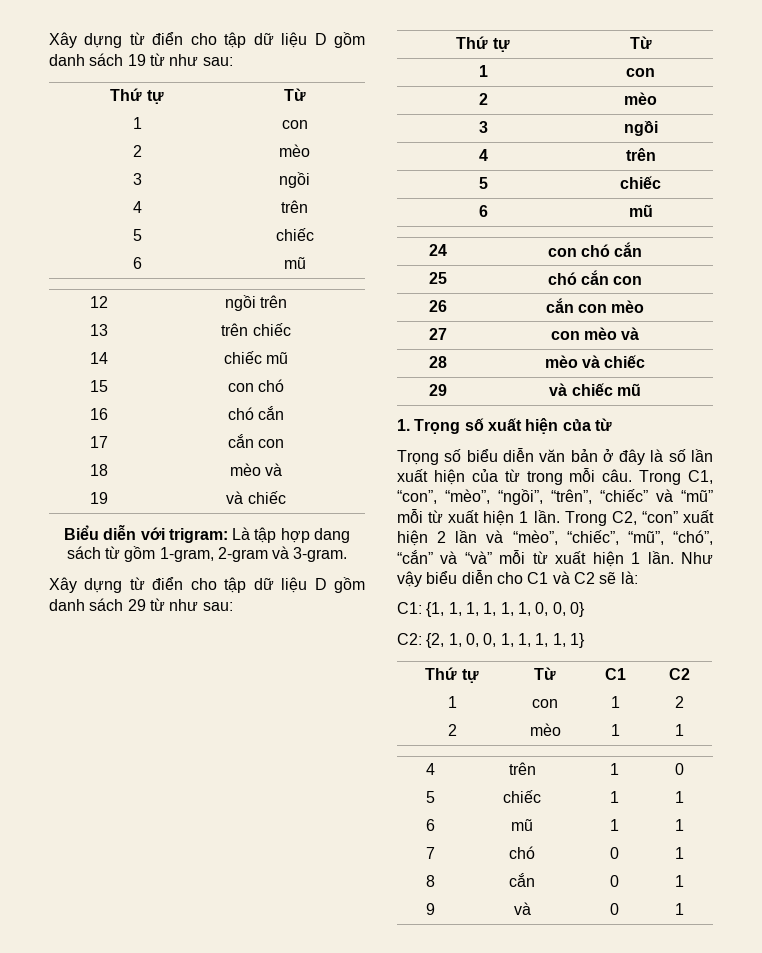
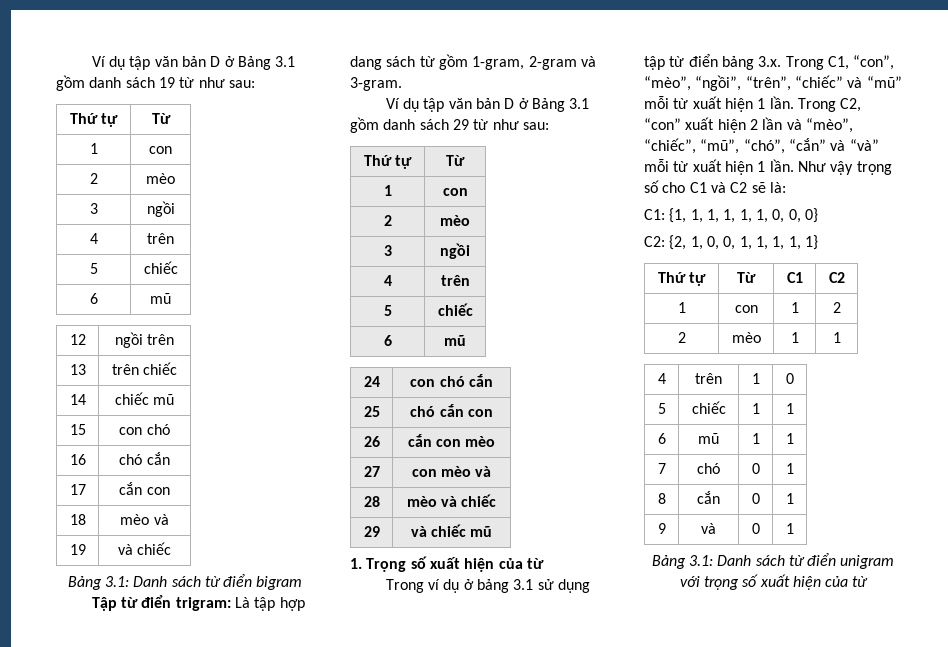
[49,32,327,48] Xây dựng từ điển cho tập dữ liệu D -> [91,56,296,70] Ví dụ tập văn bản D ở Bảng 3.1
[63,525,165,540] Biểu diễn với -> [67,574,303,590] [91,595,172,611] Bảng 3.1: Danh sách từ điển bigram // Tập từ điển
[49,577,327,593] Xây dựng từ điển cho tập dữ liệu D -> [385,98,590,112] Ví dụ tập văn bản D ở Bảng 3.1
[397,448,714,465] [397,468,633,485] Trọng số biểu diễn văn bản ở đây là số lần xuất hiện của từ trong mỗi câu. -> [385,579,590,593] [644,54,782,70] Trong ví dụ ở bảng 3.1 sử dụng tập từ điển bảng 3.x.
[426,570,493,584] biểu diễn -> [856,161,892,175] [644,180,659,193] trọng số
(684, 909) none -> [651,553,895,569] [679,574,869,590] // Bảng 3.1: Danh sách từ điển unigram với trọng số xuất hiện của từ

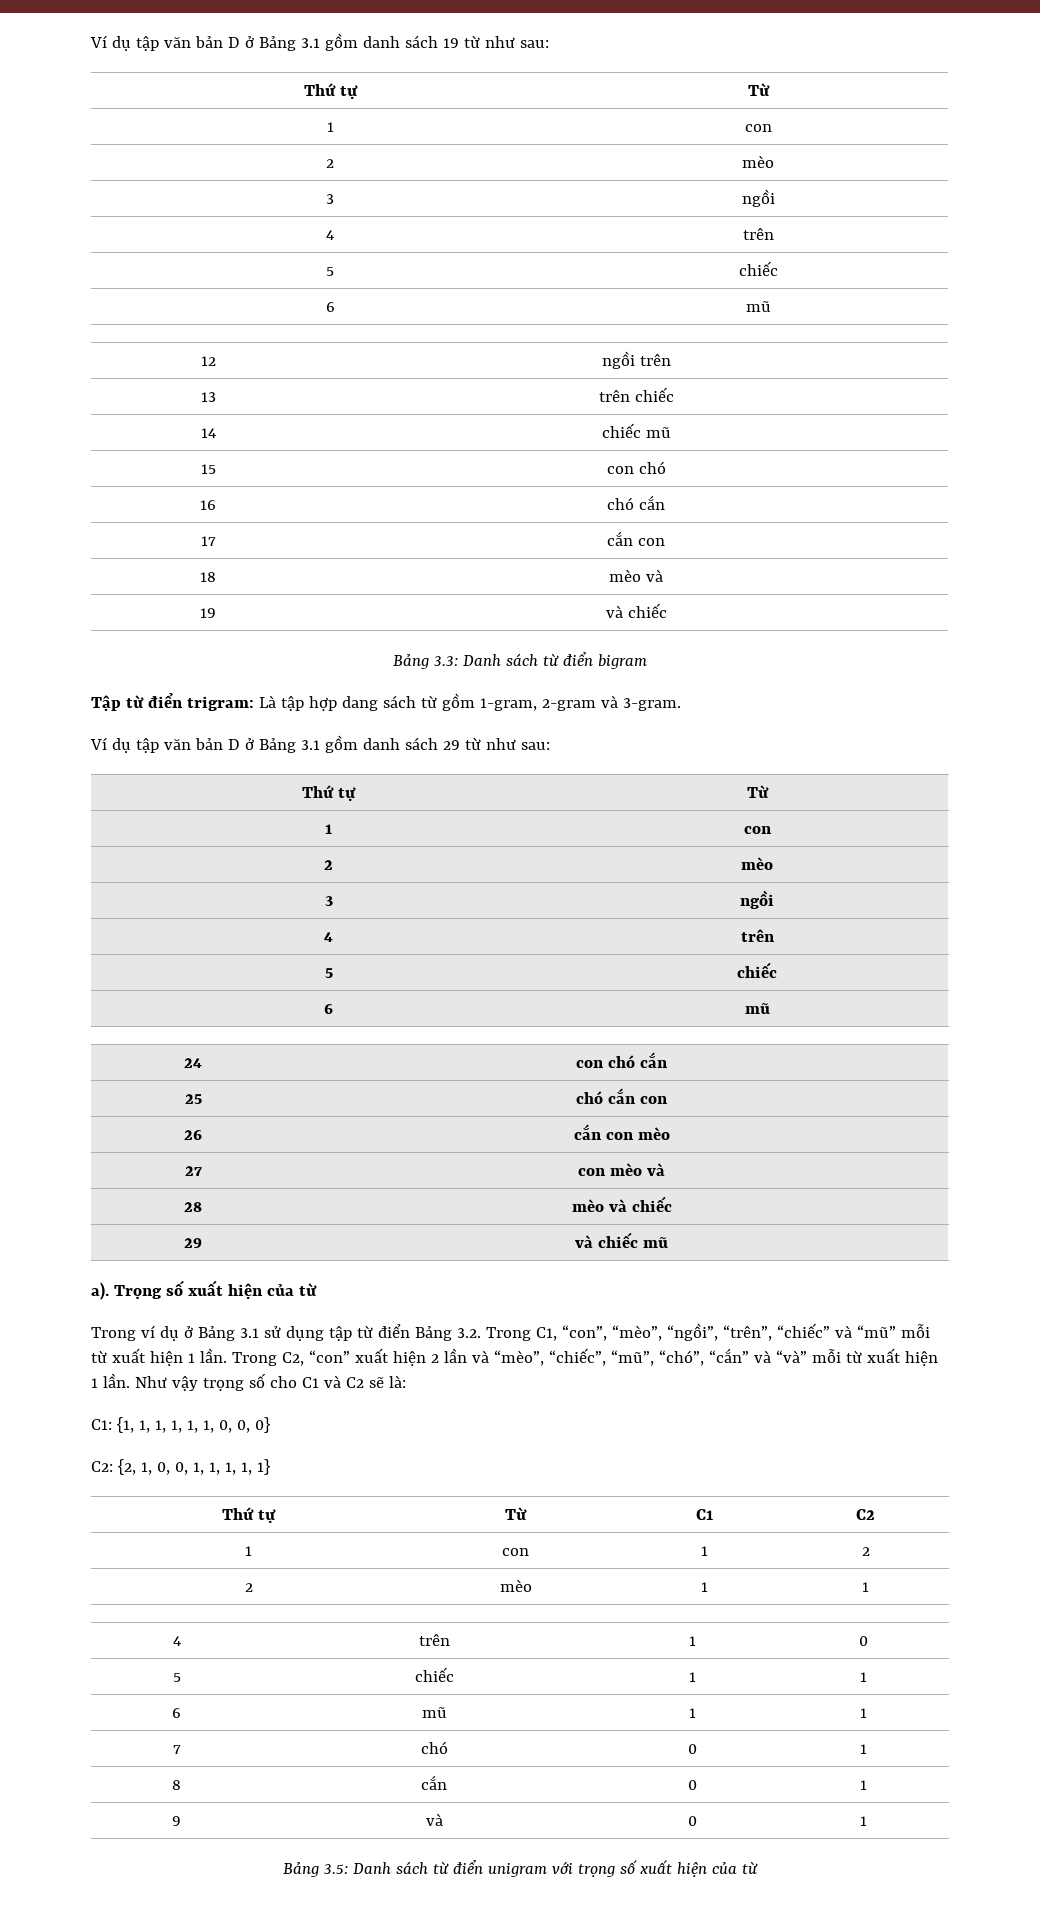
[104,576,129,587] 3.1: -> [434,656,459,666] 3.3:
[350,558,362,569] 1. -> [91,1282,109,1300] a).
[476,579,509,593] bảng -> [197,1326,235,1341] Bảng
[721,56,782,70] bảng 3.x. -> [414,1326,481,1341] Bảng 3.2.
[688,555,713,566] 3.1: -> [324,1864,349,1874] 3.5:

